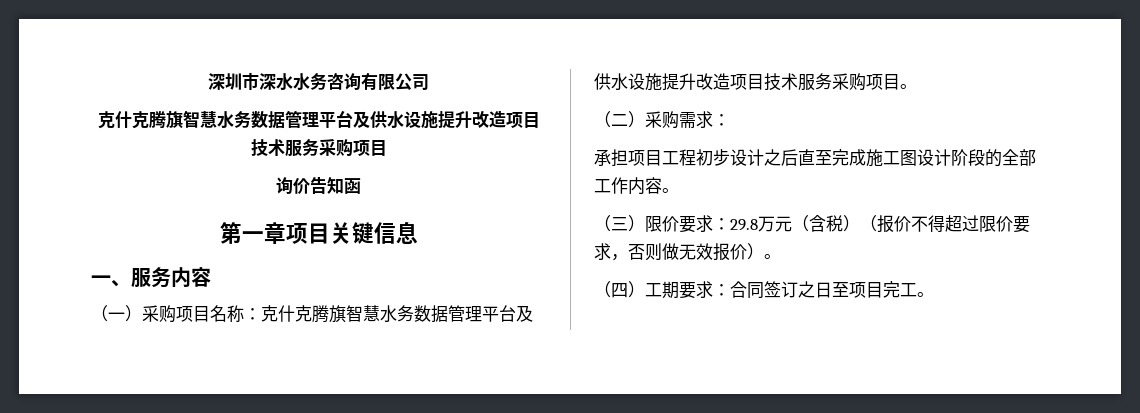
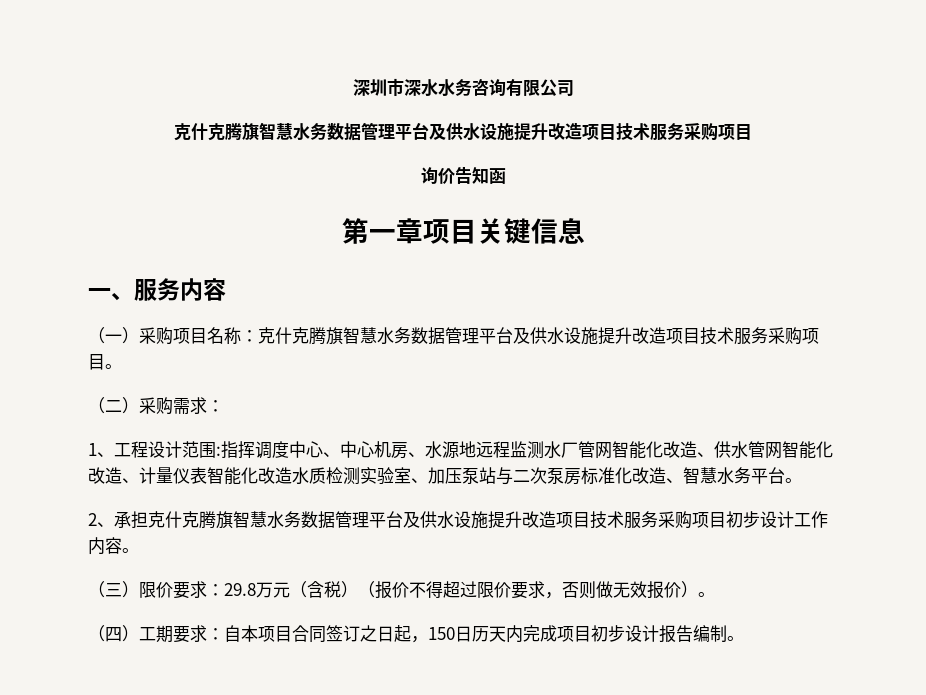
[594,149,1036,167] 承担项目工程初步设计之后直至完成施工图设计阶段的全部 -> [88,441,833,459] [88,467,802,485] [88,511,794,529] 1、工程设计范围:指挥调度中心、中心机房、水源地远程监测水厂管网智能化改造、供水管网智能化改造、计量仪表智能化改造水质检测实验室、加压泵站与二次泵房标准化改造、智慧水务平台。 // 2、承担克什克腾旗智慧水务数据管理平台及供水设施提升改造项目技术服务采购项目初步设计
(730, 290) none -> [224,625,292,642] 自本项目
[832,281,917,298] 至项目完工 -> [394,625,727,643] 起，150日历天内完成项目初步设计报告编制

